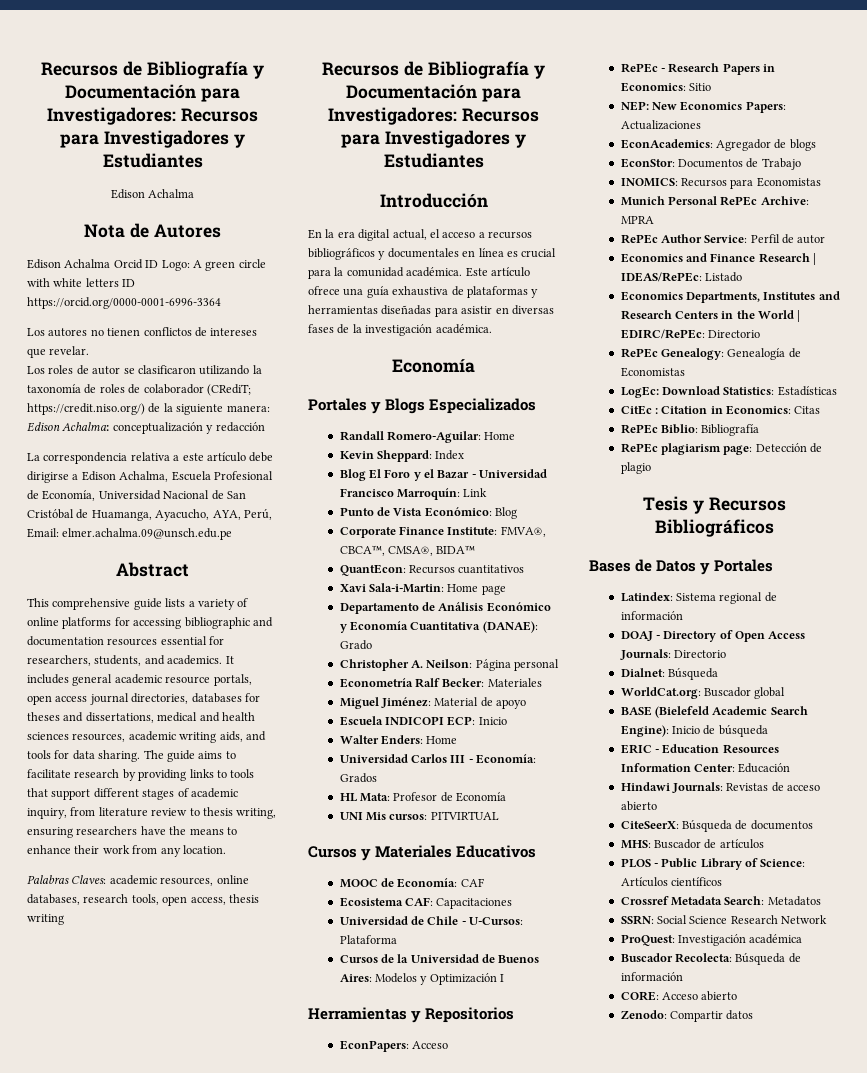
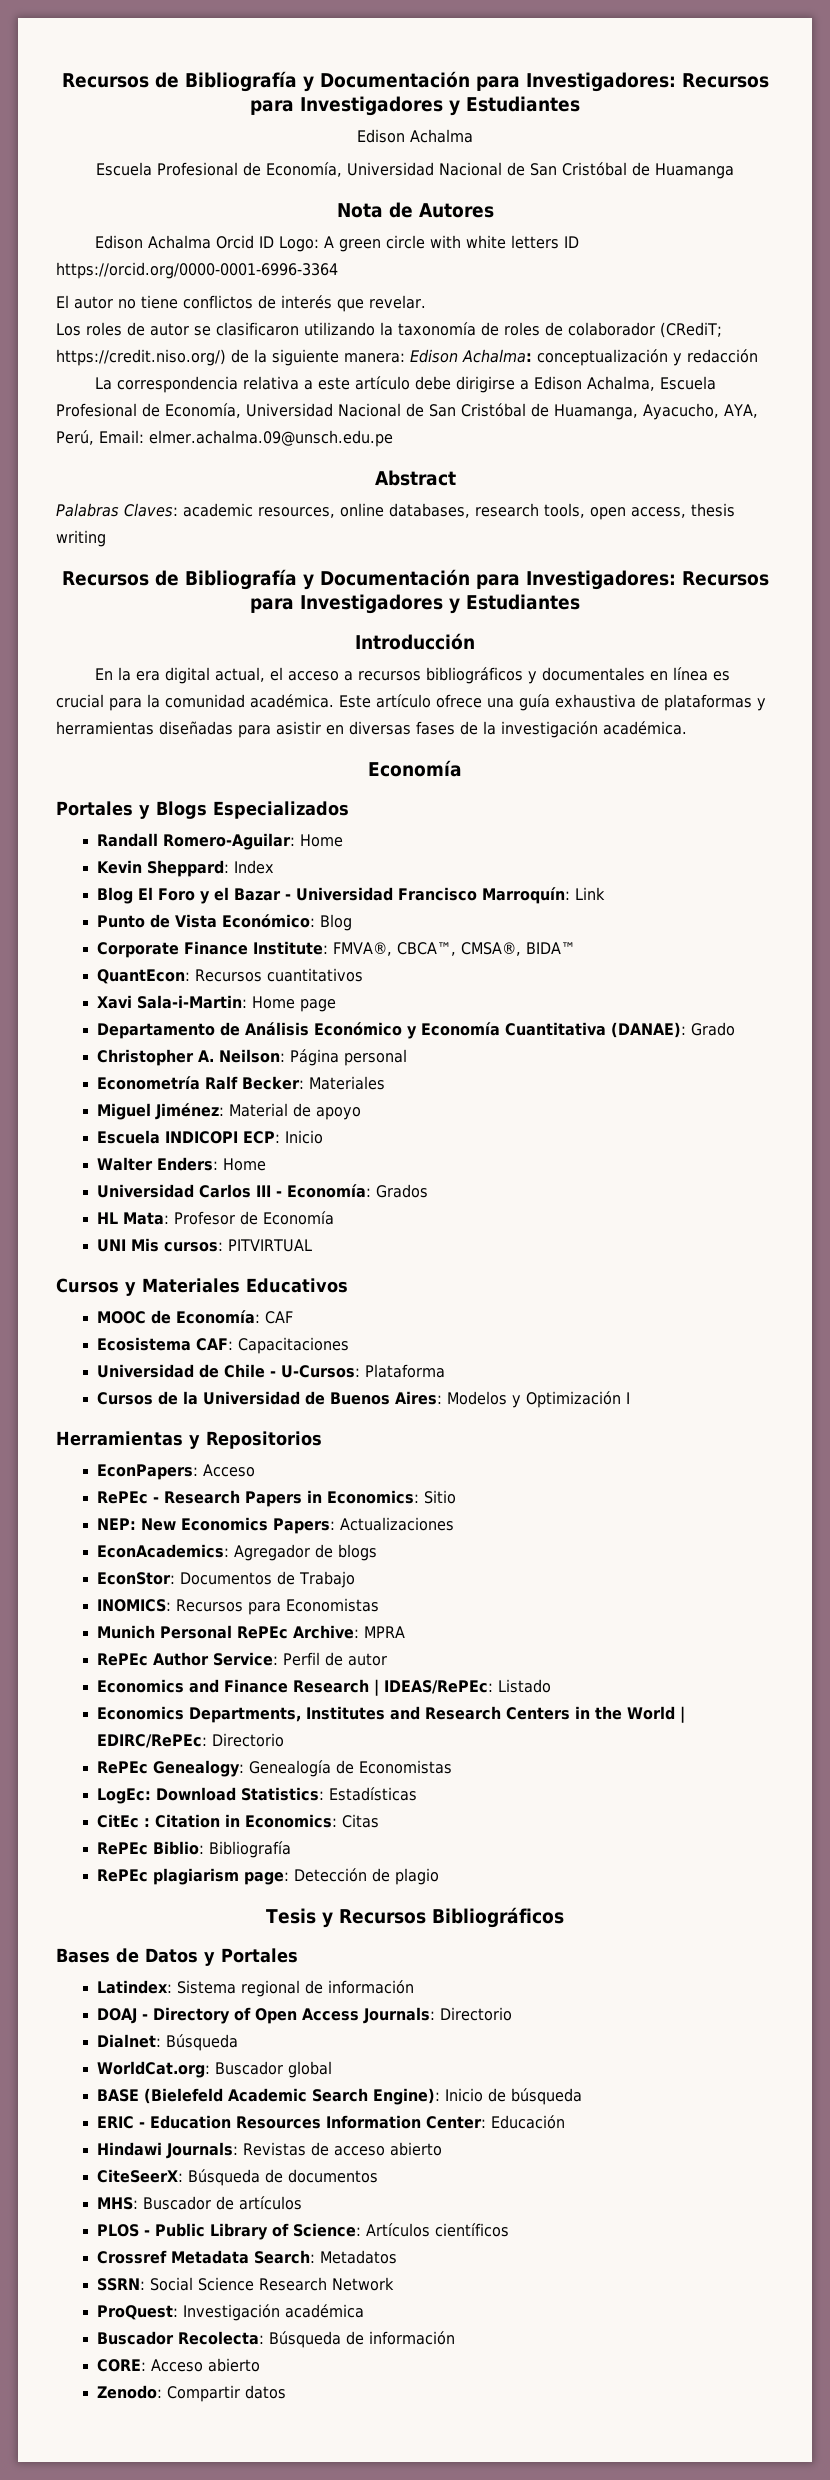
(195, 193) none -> [96,162,734,179] // Escuela Profesional de Economía, Universidad Nacional de San Cristóbal de Huamanga
[27,328,141,337] Los autores no tienen -> [56,295,178,309] El autor no tiene
[210,328,258,336] intereses -> [281,295,332,309] interés
[27,598,249,610] [27,617,273,629] [27,636,225,646] [27,655,234,666] [27,674,252,686] [27,693,260,705] [27,712,255,723] [27,731,266,743] [27,750,236,762] [27,769,255,781] [27,788,238,800] [27,807,277,819] [27,826,237,838] [27,845,226,857] // This comprehensive guide lists a variety of online platforms for accessing bibliographic and documentation resources essential for researchers, students, and academics. It includes general academic resource portals, open access journal directories, databases for theses and dissertations, medical and health sciences resources, academic writing aids, and tools for data sharing. The guide aims to facilitate research by providing links to tools that support different stages of academic inquiry, from literature review to thesis writing, ensuring researchers have the means to enhance their work from any location. -> (456, 478) none

